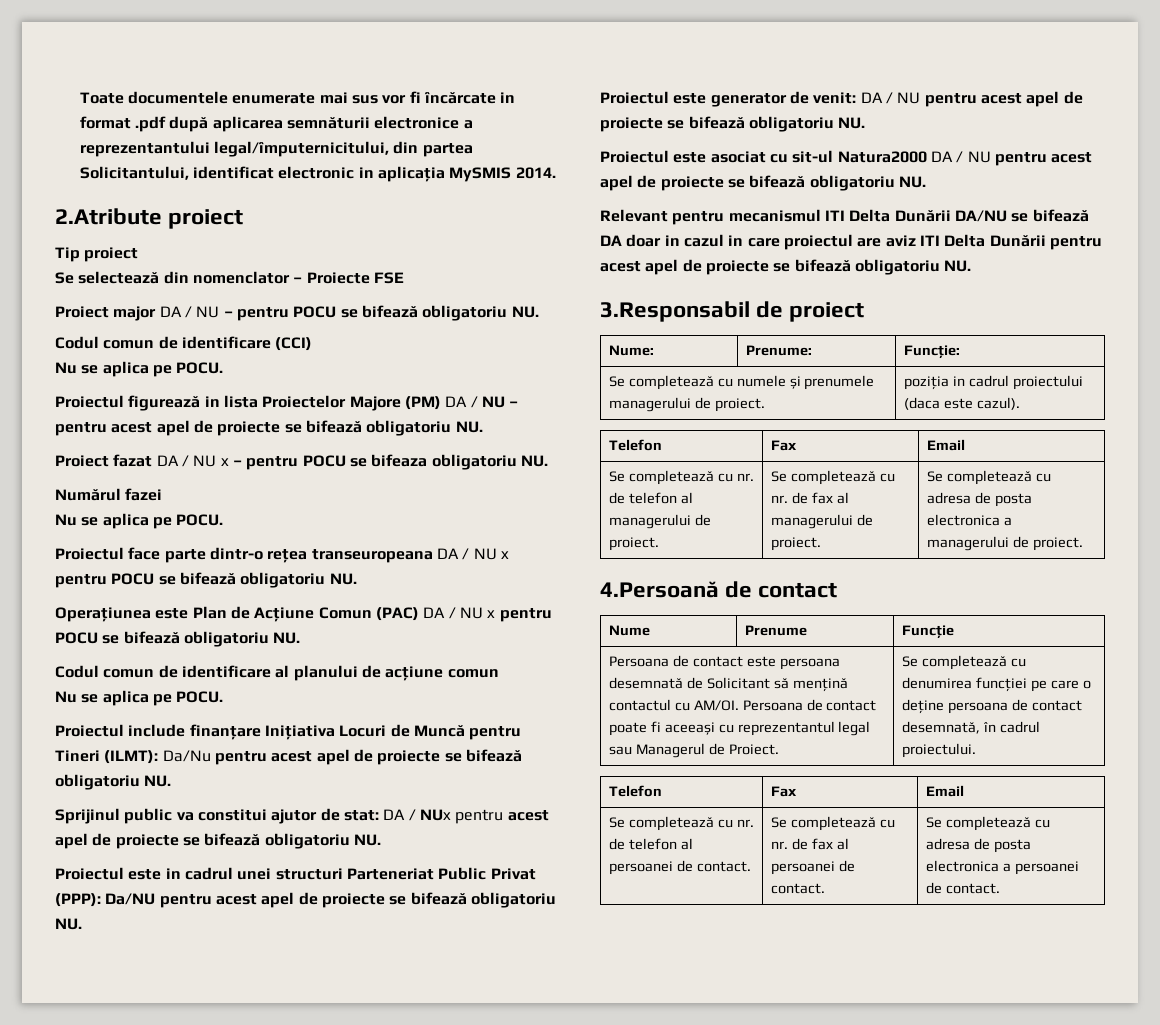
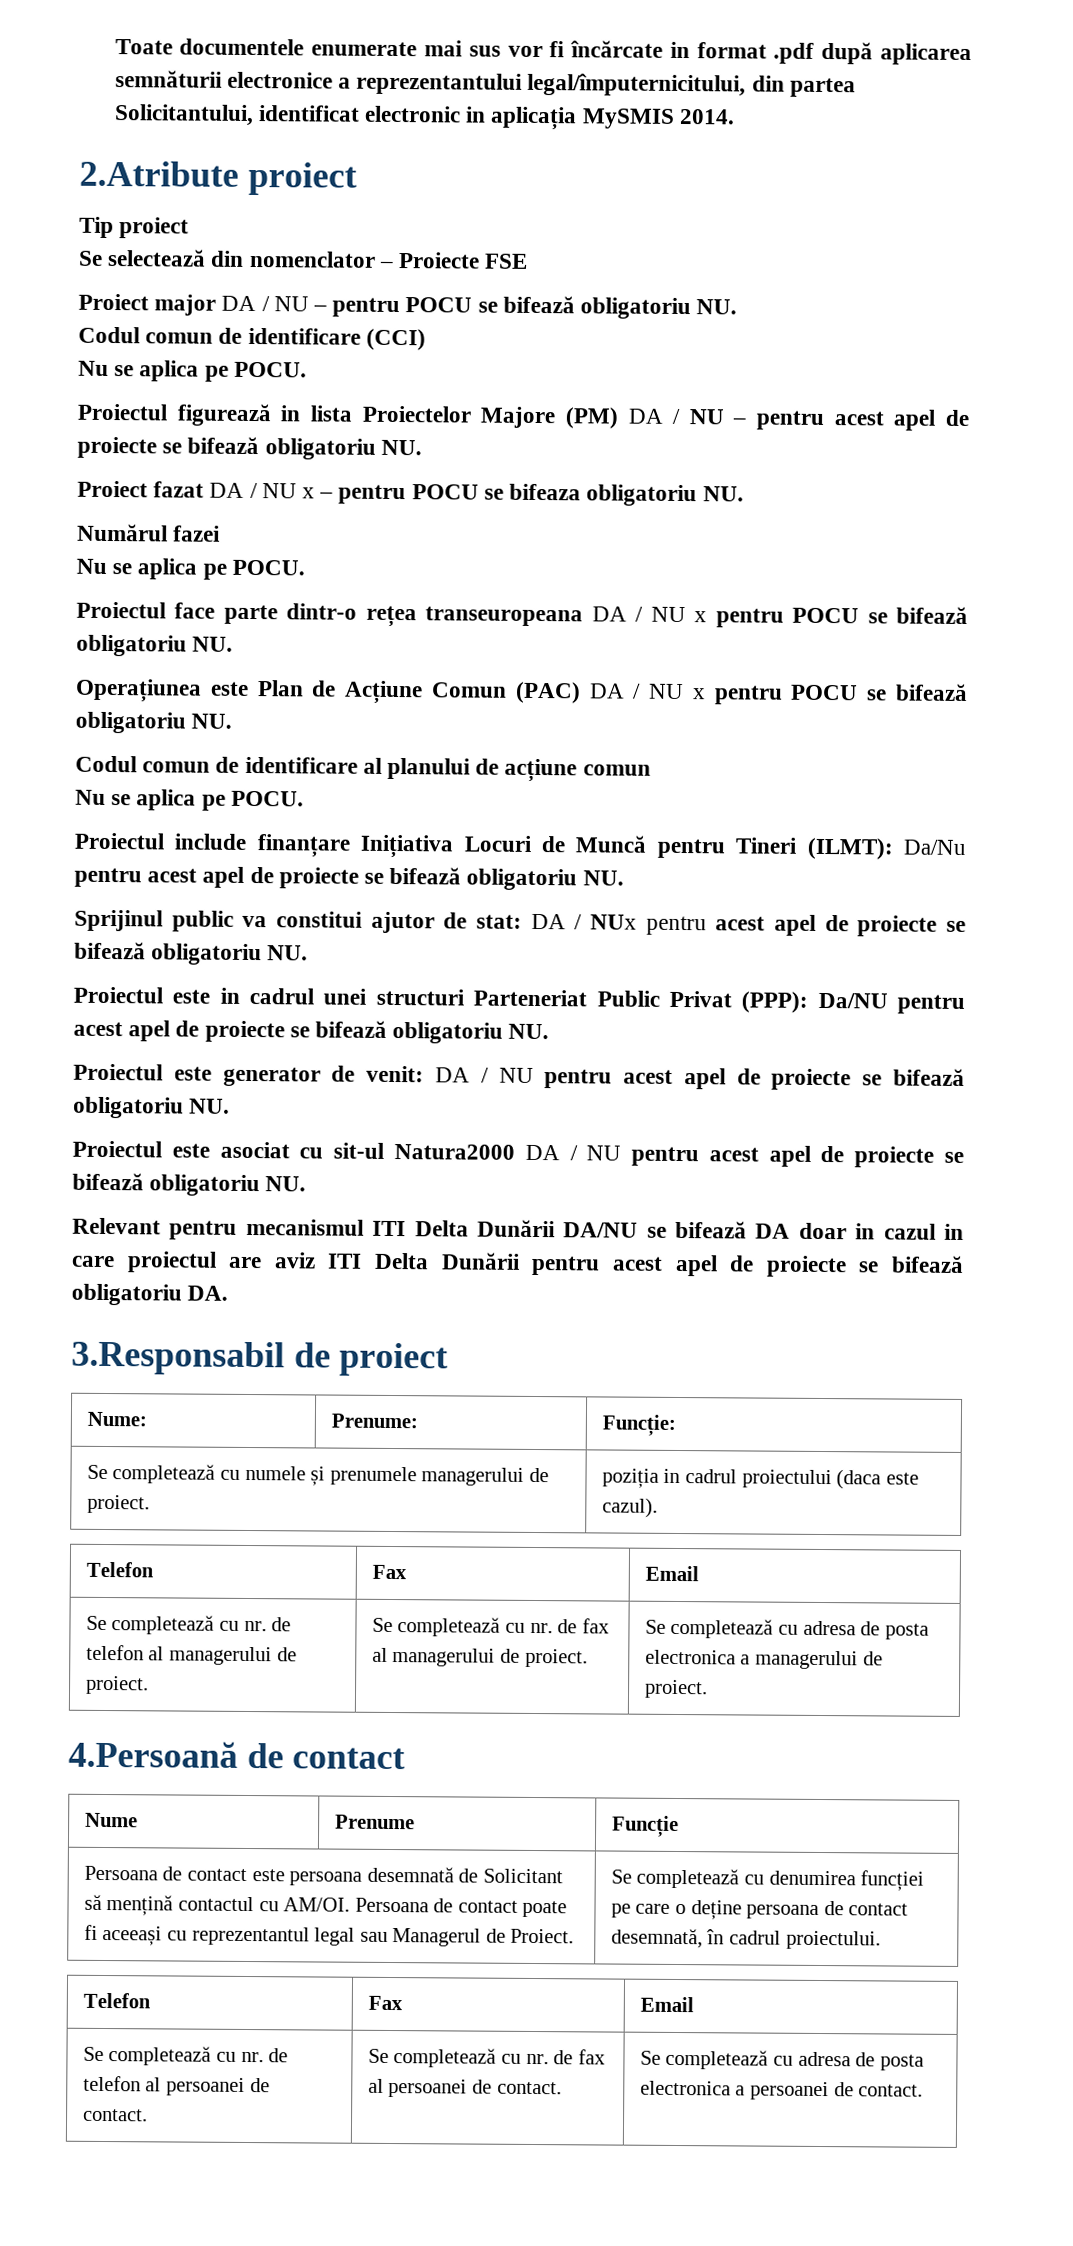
[944,260,972,272] NU. -> [187,1285,229,1301] DA.

